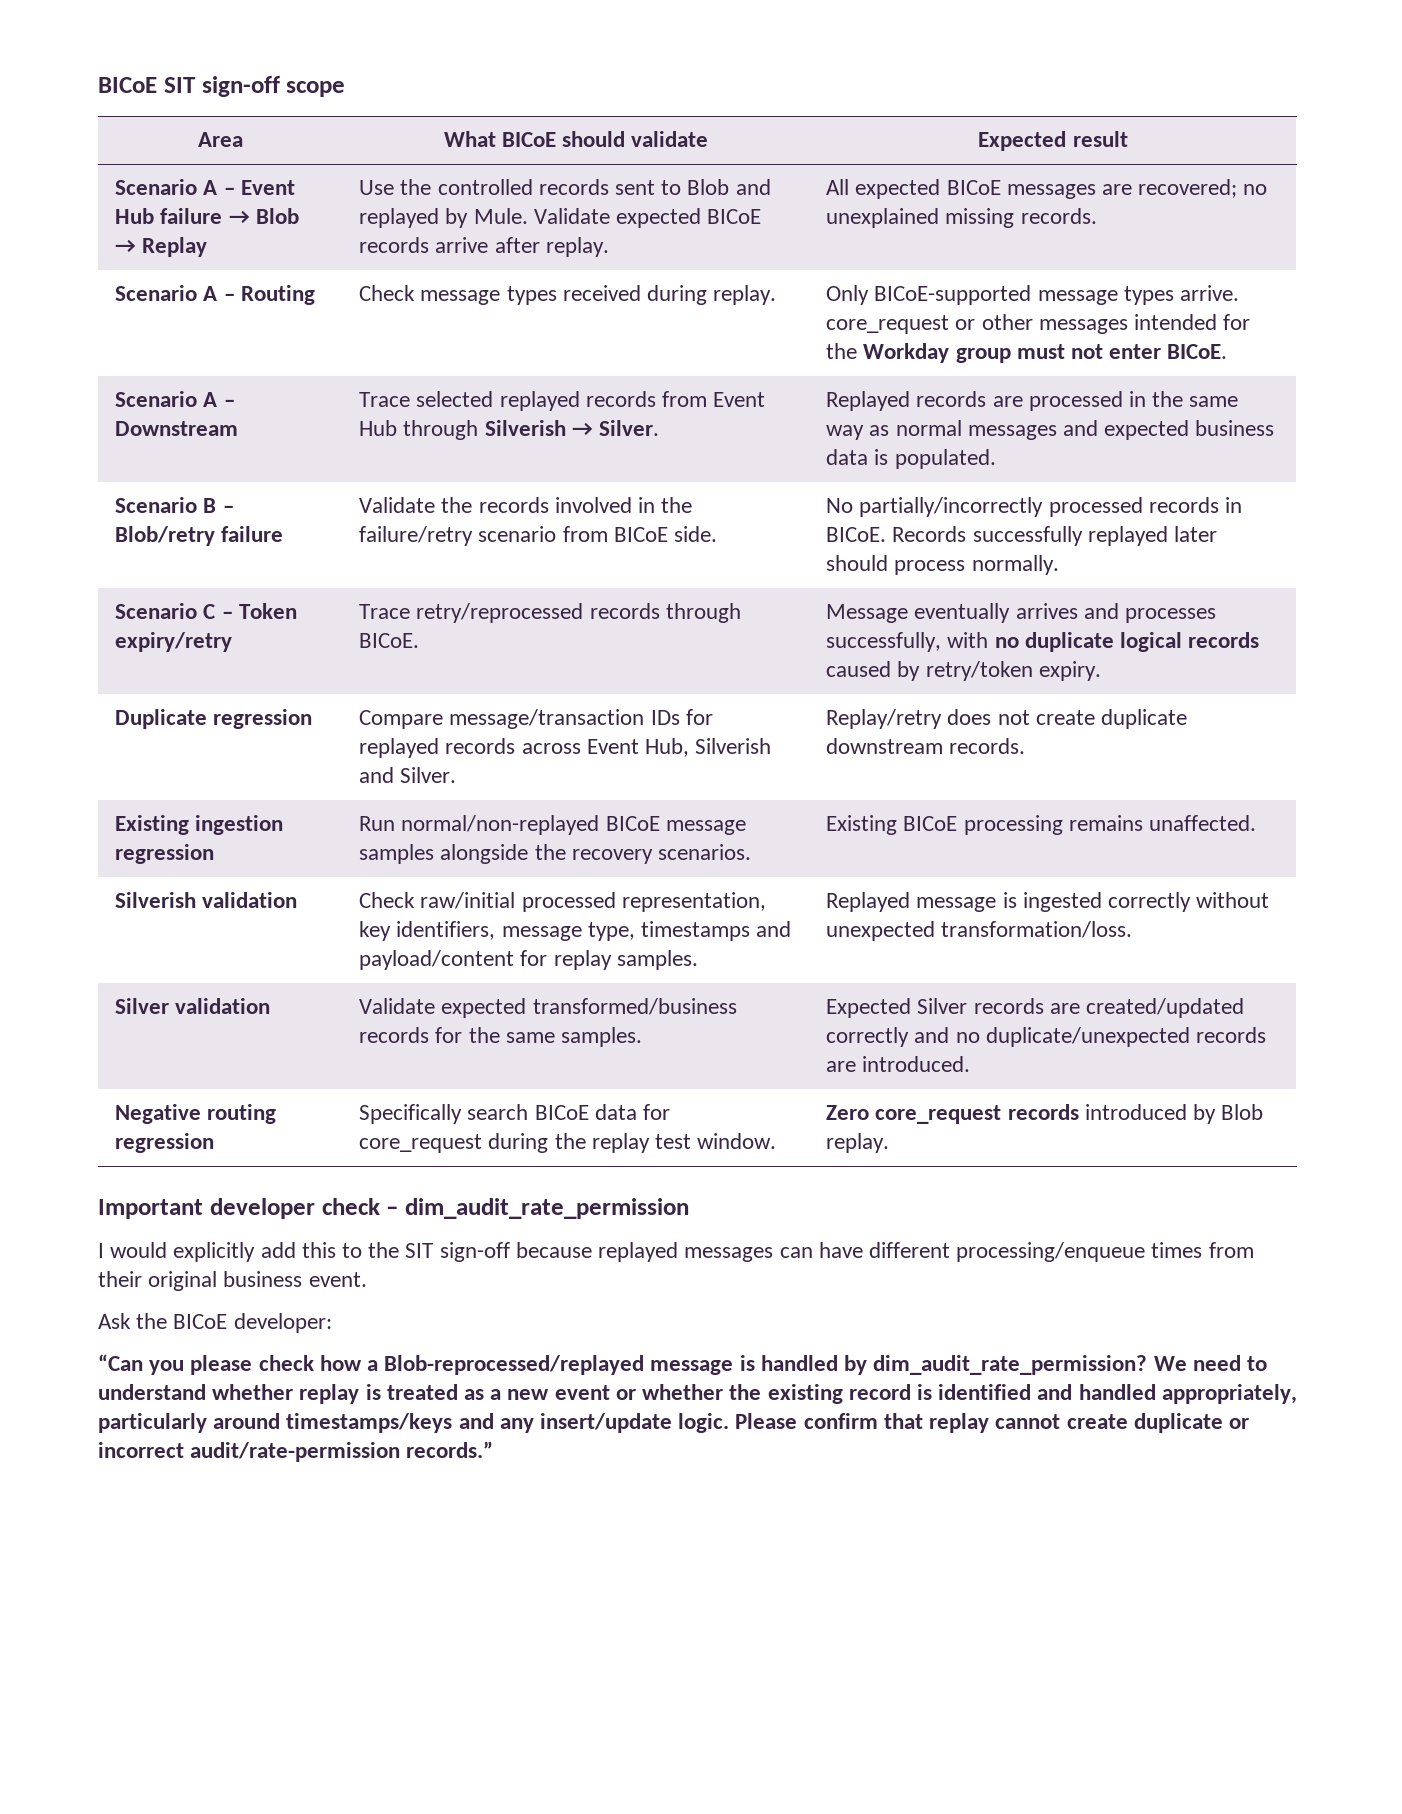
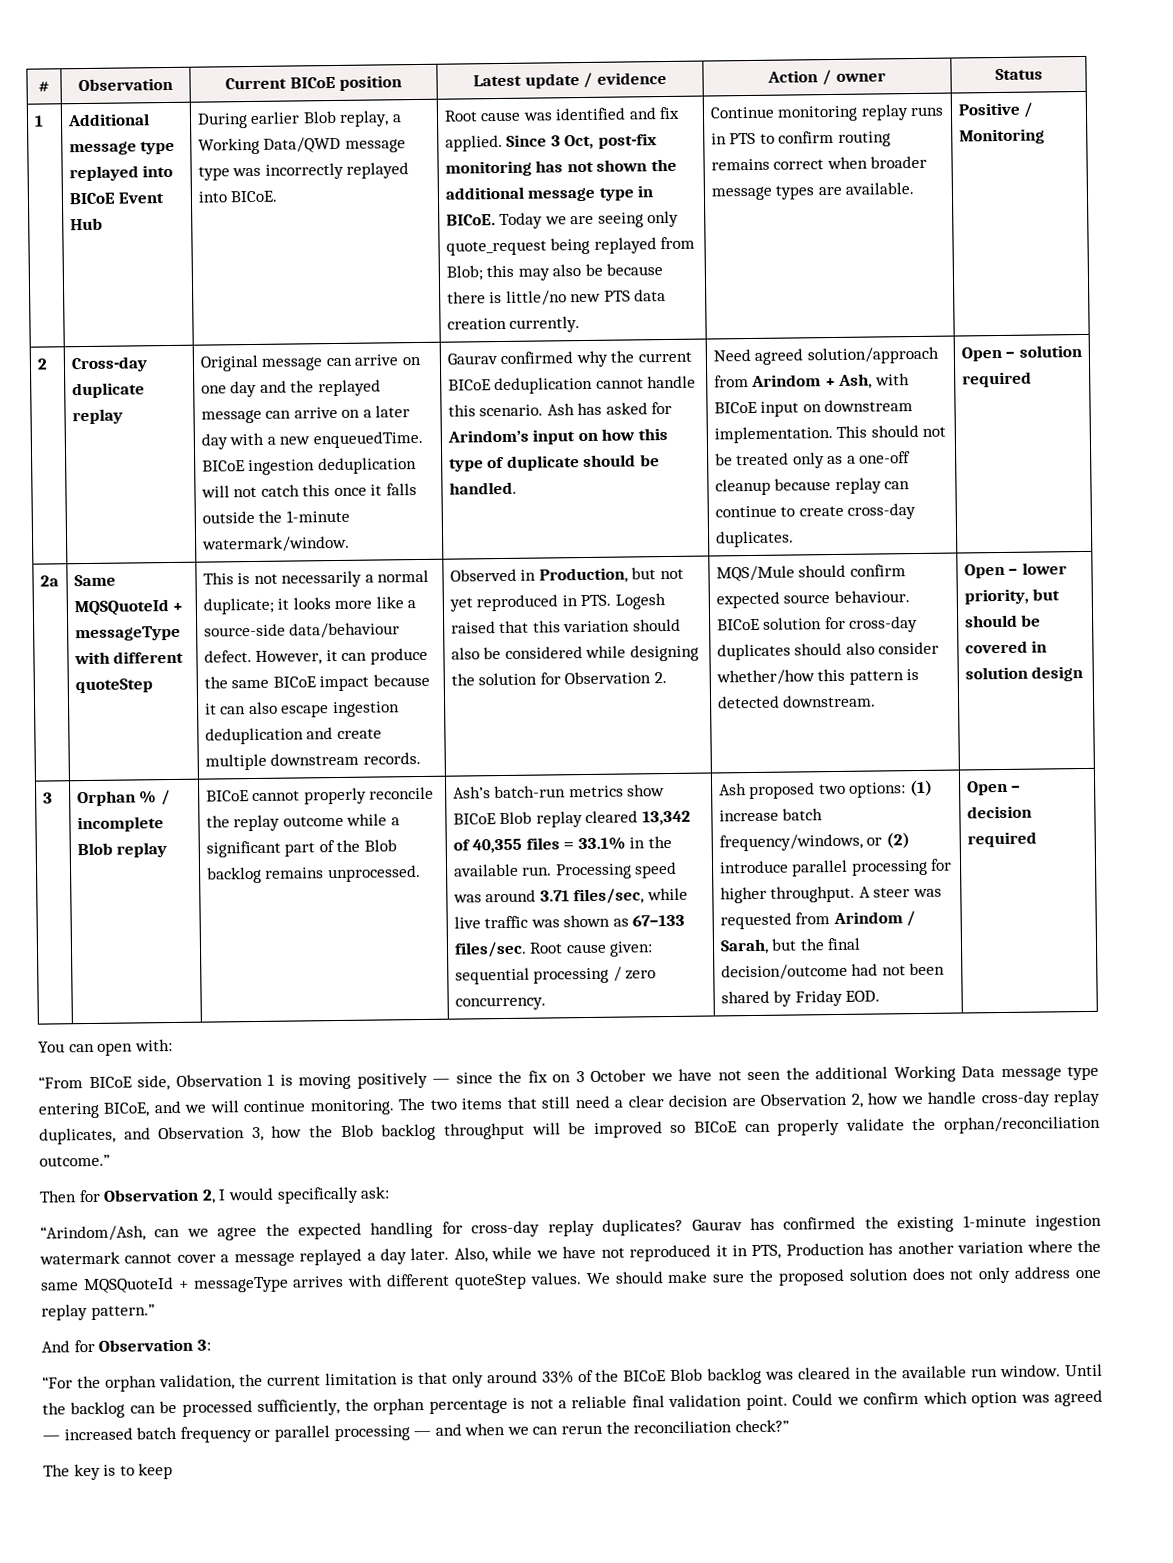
[98,76,346,97] [198,132,243,147] [443,131,709,147] [978,131,1128,151] [115,179,295,195] [115,208,299,224] [115,237,208,257] [359,179,771,195] [359,208,762,228] [359,237,609,257] [826,179,1268,199] [826,208,1097,228] [115,285,315,305] [359,285,777,305] [826,285,1240,305] [826,314,1251,334] [826,343,1228,363] [115,391,235,407] [115,421,239,436] [359,391,766,411] [359,420,660,440] [826,391,1239,411] [826,420,1275,440] [826,449,996,469] [115,497,234,513] [115,526,284,546] [359,497,693,513] [359,526,718,546] [826,497,1243,517] [826,526,1218,546] [826,555,1059,575] [115,603,297,619] [115,632,233,652] [359,603,741,623] [359,633,420,648] [826,603,1217,623] [826,632,1260,652] [826,661,1101,681] [115,709,313,729] [359,709,713,729] [359,738,772,758] [359,767,457,783] [826,709,1188,729] [826,738,1026,754] [115,815,284,835] [115,844,215,864] [359,815,746,835] [359,844,752,864] [826,815,1257,835] [115,892,298,908] [359,892,766,912] [359,921,792,941] [359,950,698,970] [826,892,1270,912] [826,921,1133,941] [115,998,271,1014] [359,998,737,1018] [359,1027,643,1047] [826,998,1245,1018] [826,1027,1267,1047] [826,1056,971,1072] [115,1104,277,1124] [115,1133,215,1153] [359,1104,671,1124] [359,1133,777,1153] [826,1104,1264,1124] [826,1133,890,1153] [98,1198,689,1219] [98,1242,1254,1262] [98,1271,367,1291] [98,1313,332,1333] [98,1354,1267,1375] [98,1384,1297,1404] [98,1413,1249,1433] [98,1441,494,1462] BICoE SIT sign-off scope // Area | What BICoE should validate | Expected result // Scenario A – Event Hub failure → Blob → Replay | Use the controlled records sent to Blob and replayed by Mule. Validate expected BICoE records arrive after replay. | All expected BICoE messages are recovered; no unexplained missing records. // Scenario A – Routing | Check message types received during replay. | Only BICoE-supported message types arrive. core_request or other messages intended for the Workday group must not enter BICoE. // Scenario A – Downstream | Trace selected replayed records from Event Hub through Silverish → Silver. | Replayed records are processed in the same way as normal messages and expected business data is populated. // Scenario B – Blob/retry failure | Validate the records involved in the failure/retry scenario from BICoE side. | No partially/incorrectly processed records in BICoE. Records successfully replayed later should process normally. // Scenario C – Token expiry/retry | Trace retry/reprocessed records through BICoE. | Message eventually arrives and processes successfully, with no duplicate logical records caused by retry/token expiry. // Duplicate regression | Compare message/transaction IDs for replayed records across Event Hub, Silverish and Silver. | Replay/retry does not create duplicate downstream records. // Existing ingestion regression | Run normal/non-replayed BICoE message samples alongside the recovery scenarios. | Existing BICoE processing remains unaffected. // Silverish validation | Check raw/initial processed representation, key identifiers, message type, timestamps and payload/content for replay samples. | Replayed message is ingested correctly without unexpected transformation/loss. // Silver validation | Validate expected transformed/business records for the same samples. | Expected Silver records are created/updated correctly and no duplicate/unexpected records are introduced. // Negative routing regression | Specifically search BICoE data for core_request during the replay test window. | Zero core_request records introduced by Blob replay. // Important developer check – dim_audit_rate_permission // I would explicitly add this to the SIT sign-off because replayed messages can have different processing/enqueue times from their original business event. // Ask the BICoE developer: // “Can you please check how a Blob-reprocessed/replayed message is handled by dim_audit_rate_permission? We need to understand whether replay is treated as a new event or whether the existing record is identified and handled appropriately, particularly around timestamps/keys and any insert/update logic. Please confirm that replay cannot create duplicate or incorrect audit/rate-permission records.” -> [38,81,50,92] [78,77,173,92] [224,75,403,91] [473,71,667,89] [767,69,886,86] [994,68,1043,81] [33,115,44,127] [66,113,150,127] [68,140,176,156] [68,164,174,182] [68,192,166,205] [69,217,103,231] [196,110,402,129] [197,136,406,155] [197,162,410,181] [197,190,278,203] [443,106,681,122] [444,133,657,152] [444,158,677,177] [444,185,654,202] [445,210,680,230] [445,236,696,256] [445,263,664,281] [446,289,667,306] [446,316,581,333] [709,104,945,122] [710,130,891,147] [710,155,928,171] [710,182,915,201] [957,102,1035,118] [958,128,1045,145] [36,358,47,370] [70,356,148,373] [71,382,145,399] [71,408,123,425] [199,354,421,372] [200,379,381,398] [200,405,411,424] [200,430,423,450] [201,457,417,476] [200,483,418,498] [201,509,350,524] [201,535,350,553] [446,350,692,368] [447,375,697,395] [447,401,673,417] [446,427,668,445] [448,454,660,472] [448,481,517,495] [712,346,939,365] [713,373,910,389] [713,399,914,417] [713,424,947,444] [714,451,912,469] [714,477,911,496] [714,503,917,520] [714,530,794,548] [960,345,1082,362] [961,371,1032,388] [39,575,59,587] [73,574,116,587] [73,599,184,617] [74,625,181,642] [73,650,185,665] [74,678,153,694] [202,569,430,588] [202,596,417,615] [203,622,401,639] [203,647,428,665] [203,673,430,692] [204,701,400,718] [204,727,382,745] [204,751,421,771] [449,567,684,584] [448,593,666,612] [450,618,681,634] [450,644,699,662] [450,671,667,686] [715,564,906,582] [715,590,910,609] [716,615,919,633] [716,641,940,661] [715,668,920,686] [716,694,877,709] [963,562,1067,579] [963,588,1061,605] [964,614,1042,628] [964,640,1048,654] [964,666,1084,682] [42,792,53,804] [76,790,171,807] [76,816,164,833] [76,842,168,858] [205,786,435,805] [205,813,400,832] [205,839,397,858] [206,865,421,884] [452,784,666,799] [452,810,691,828] [452,835,673,854] [452,861,678,880] [452,887,688,905] [453,914,686,929] [453,941,654,958] [454,966,657,985] [454,996,546,1011] [718,779,933,800] [718,808,824,822] [718,832,910,852] [718,858,953,877] [719,885,942,904] [719,911,917,930] [719,937,862,955] [720,962,946,981] [720,989,881,1007] [966,780,1022,796] [966,805,1032,819] [966,831,1037,848] [38,1039,173,1056] [38,1065,1099,1091] [38,1089,1101,1119] [39,1115,1101,1145] [39,1154,110,1167] [39,1186,391,1204] [40,1214,1102,1242] [39,1239,1101,1267] [40,1266,1103,1294] [41,1304,155,1321] [41,1338,211,1353] [42,1363,1104,1392] [42,1389,1104,1419] [42,1419,789,1443] [43,1463,174,1481] # | Observation | Current BICoE position | Latest update / evidence | Action / owner | Status // 1 | Additional message type replayed into BICoE Event Hub | During earlier Blob replay, a Working Data/QWD message type was incorrectly replayed into BICoE. | Root cause was identified and fix applied. Since 3 Oct, post-fix monitoring has not shown the additional message type in BICoE. Today we are seeing only quote_request being replayed from Blob; this may also be because there is little/no new PTS data creation currently. | Continue monitoring replay runs in PTS to confirm routing remains correct when broader message types are available. | Positive / Monitoring // 2 | Cross-day duplicate replay | Original message can arrive on one day and the replayed message can arrive on a later day with a new enqueuedTime. BICoE ingestion deduplication will not catch this once it falls outside the 1-minute watermark/window. | Gaurav confirmed why the current BICoE deduplication cannot handle this scenario. Ash has asked for Arindom’s input on how this type of duplicate should be handled. | Need agreed solution/approach from Arindom + Ash, with BICoE input on downstream implementation. This should not be treated only as a one-off cleanup because replay can continue to create cross-day duplicates. | Open – solution required // 2a | Same MQSQuoteId + messageType with different quoteStep | This is not necessarily a normal duplicate; it looks more like a source-side data/behaviour defect. However, it can produce the same BICoE impact because it can also escape ingestion deduplication and create multiple downstream records. | Observed in Production, but not yet reproduced in PTS. Logesh raised that this variation should also be considered while designing the solution for Observation 2. | MQS/Mule should confirm expected source behaviour. BICoE solution for cross-day duplicates should also consider whether/how this pattern is detected downstream. | Open – lower priority, but should be covered in solution design // 3 | Orphan % / incomplete Blob replay | BICoE cannot properly reconcile the replay outcome while a significant part of the Blob backlog remains unprocessed. | Ash’s batch-run metrics show BICoE Blob replay cleared 13,342 of 40,355 files = 33.1% in the available run. Processing speed was around 3.71 files/sec, while live traffic was shown as 67–133 files/sec. Root cause given: sequential processing / zero concurrency. | Ash proposed two options: (1) increase batch frequency/windows, or (2) introduce parallel processing for higher throughput. A steer was requested from Arindom / Sarah, but the final decision/outcome had not been shared by Friday EOD. | Open – decision required // You can open with: // “From BICoE side, Observation 1 is moving positively — since the fix on 3 October we have not seen the additional Working Data message type entering BICoE, and we will continue monitoring. The two items that still need a clear decision are Observation 2, how we handle cross-day replay duplicates, and Observation 3, how the Blob backlog throughput will be improved so BICoE can properly validate the orphan/reconciliation outcome.” // Then for Observation 2, I would specifically ask: // “Arindom/Ash, can we agree the expected handling for cross-day replay duplicates? Gaurav has confirmed the existing 1-minute ingestion watermark cannot cover a message replayed a day later. Also, while we have not reproduced it in PTS, Production has another variation where the same MQSQuoteId + messageType arrives with different quoteStep values. We should make sure the proposed solution does not only address one replay pattern.” // And for Observation 3: // “For the orphan validation, the current limitation is that only around 33% of the BICoE Blob backlog was cleared in the available run window. Until the backlog can be processed sufficiently, the orphan percentage is not a reliable final validation point. Could we confirm which option was agreed — increased batch frequency or parallel processing — and when we can rerun the reconciliation check?” // The key is to keep

